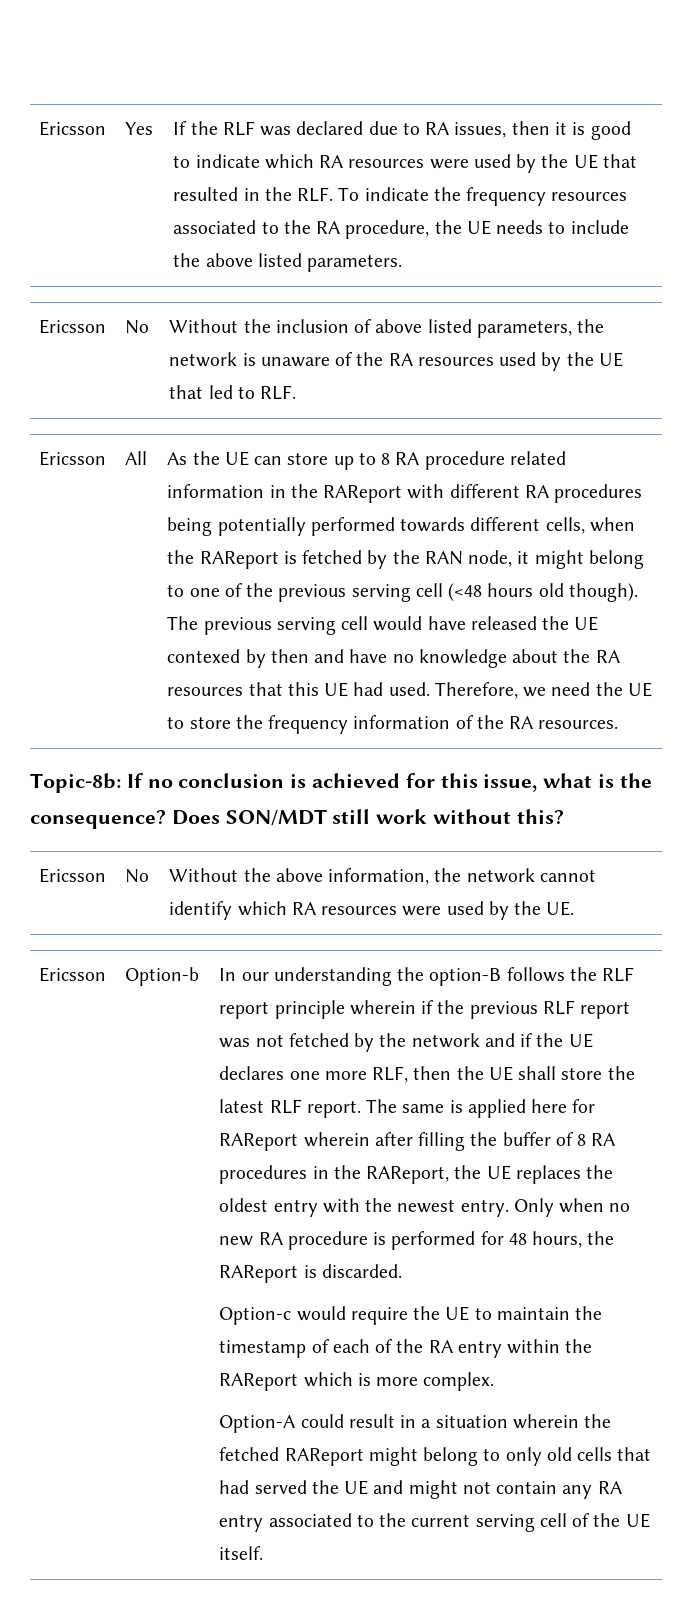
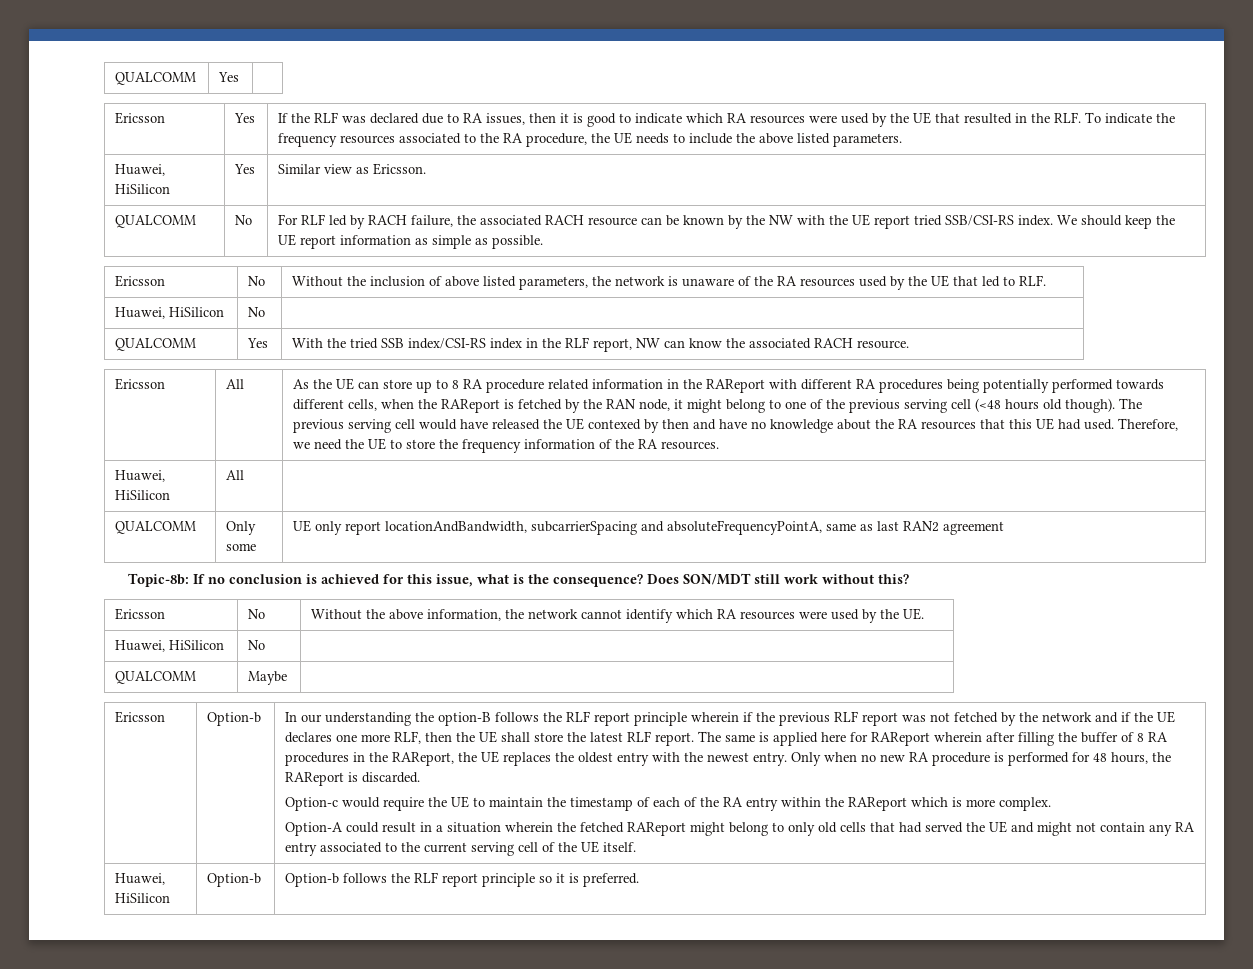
(39, 128) none -> [115,72,197,85] [218,72,240,82] QUALCOMM | Yes | //
(403, 263) none -> [115,164,166,176] [115,184,171,194] [234,164,256,174] [278,163,427,175] [115,215,197,228] [235,215,253,225] [278,214,1176,229] [278,234,544,249] // Huawei, HiSilicon | Yes | Similar view as Ericsson. // QUALCOMM | No | For RLF led by RACH failure, the associated RACH resource can be known by the NW with the UE report tried SSB/CSI-RS index. We should keep the UE report information as simple as possible.
(297, 392) none -> [115,307,225,319] [248,307,266,317] [115,338,197,351] [247,338,269,348] [292,337,910,352] // Huawei, HiSilicon | No | // QUALCOMM | Yes | With the tried SSB index/CSI-RS index in the RLF report, NW can know the associated RACH resource.
(619, 724) none -> [115,470,166,482] [115,490,171,500] [226,470,245,480] [115,521,197,534] [226,521,257,535] [226,543,257,551] [293,520,1005,535] // Huawei, HiSilicon | All | // QUALCOMM | Only some | UE only report locationAndBandwidth, subcarrierSpacing and absoluteFrequencyPointA, same as last RAN2 agreement
(575, 908) none -> [115,640,225,652] [248,640,266,650] [115,671,197,684] [248,671,288,685] // Huawei, HiSilicon | No | // QUALCOMM | Maybe |
(264, 1553) none -> [115,873,166,885] [115,893,171,903] [207,873,262,887] [285,872,640,887] // Huawei, HiSilicon | Option-b | Option-b follows the RLF report principle so it is preferred.

